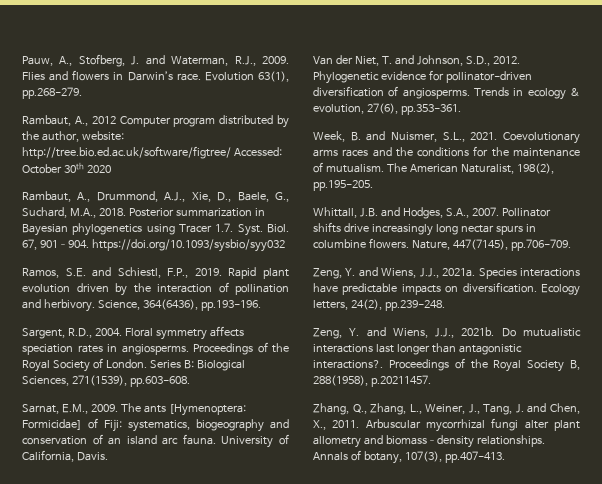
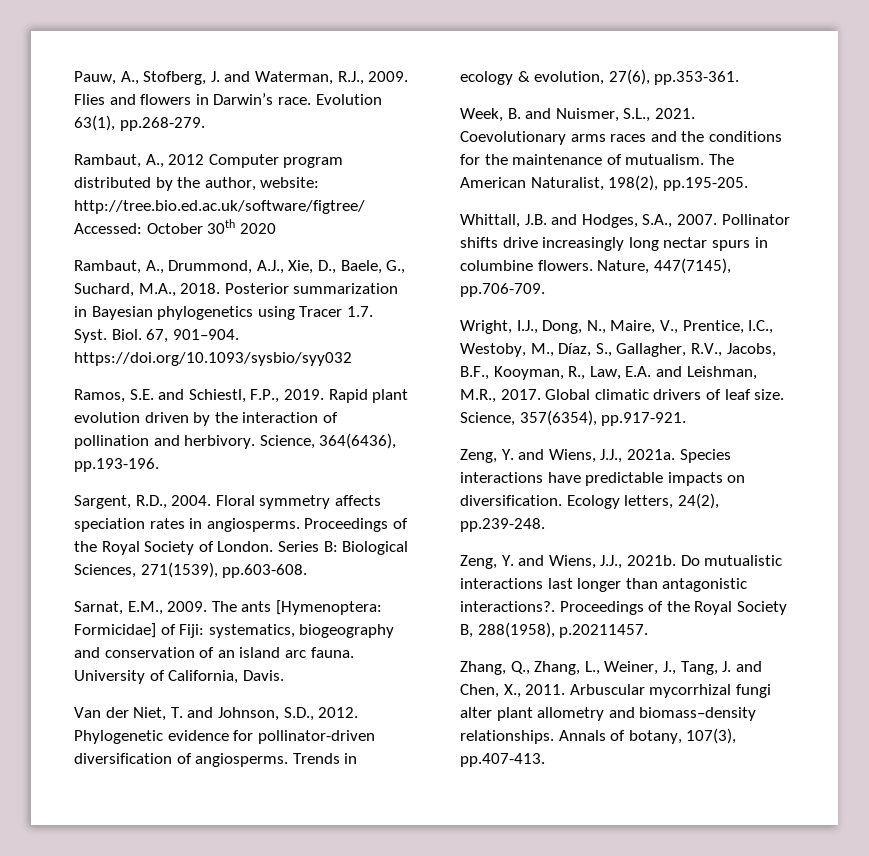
(571, 245) none -> [460,320,774,334] [460,343,776,357] [460,366,757,380] [460,389,785,403] [460,410,687,426] // Wright, I.J., Dong, N., Maire, V., Prentice, I.C., Westoby, M., Díaz, S., Gallagher, R.V., Jacobs, B.F., Kooyman, R., Law, E.A. and Leishman, M.R., 2017. Global climatic drivers of leaf size. Science, 357(6354), pp.917-921.

